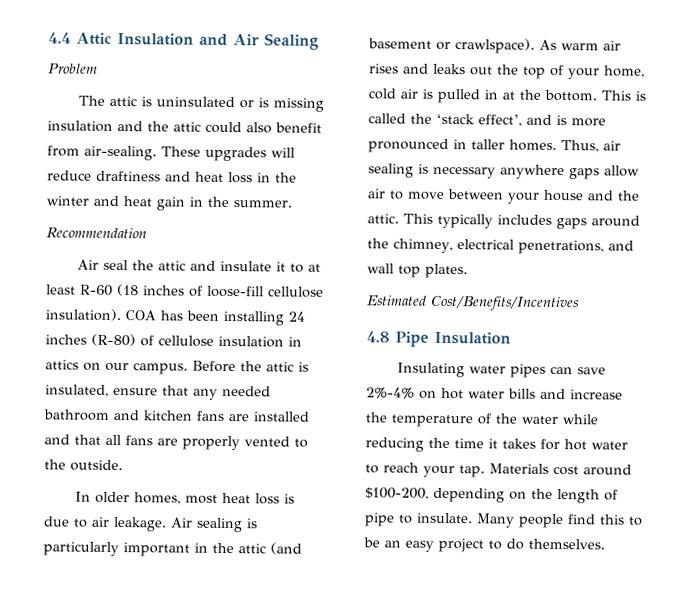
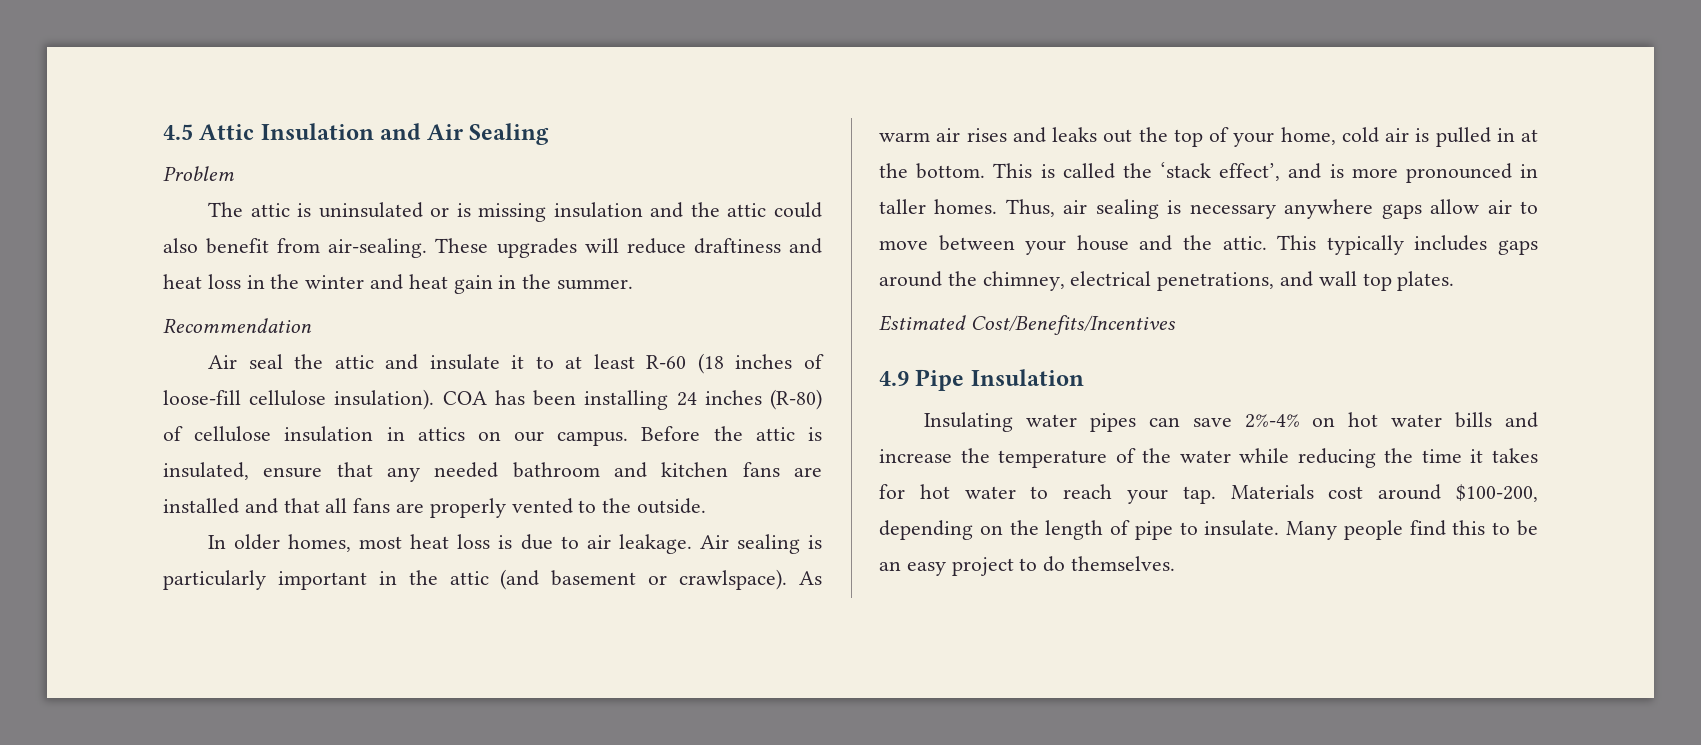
[48,32,71,44] 4.4 -> [163,124,193,140] 4.5
[366,331,390,343] 4.8 -> [879,371,909,386] 4.9

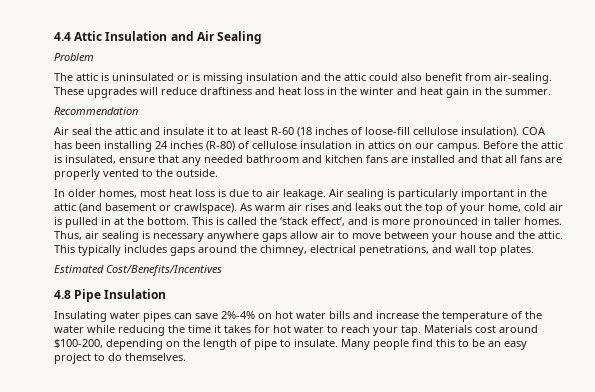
[163,124,193,140] 4.5 -> [54,32,71,41] 4.4
[879,371,909,386] 4.9 -> [54,290,71,299] 4.8

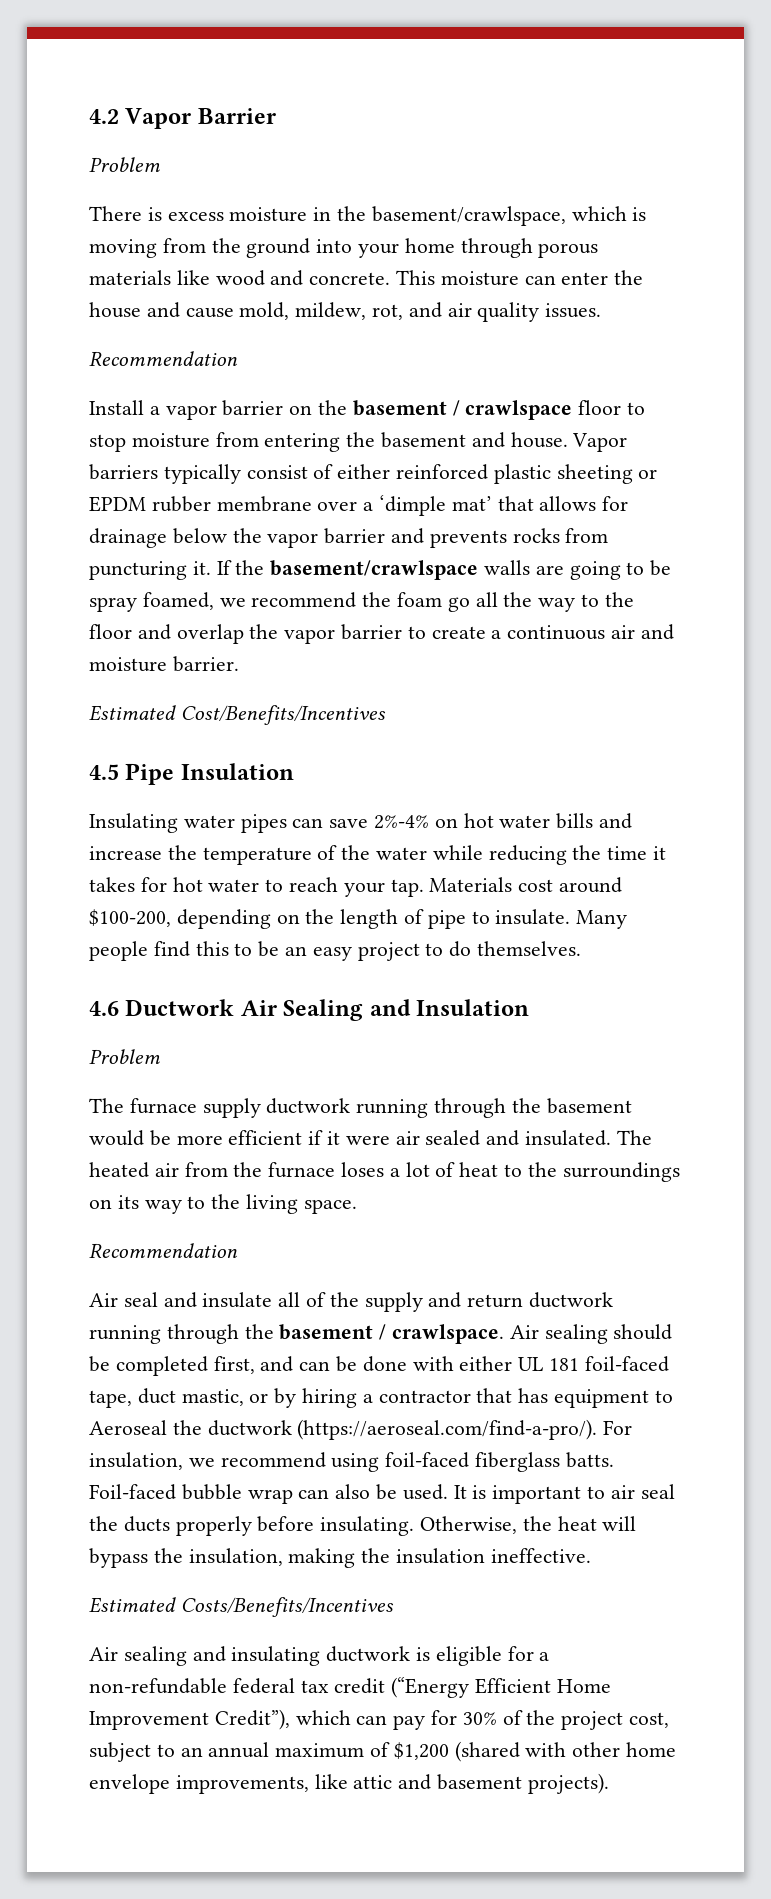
[54,31,263,44] [54,53,94,61] [54,73,552,84] [54,87,551,98] [54,107,138,115] [54,127,546,137] [54,141,563,152] [54,155,562,166] [54,169,218,180] [54,189,547,200] [54,203,563,214] [54,217,562,228] [54,231,563,242] [54,245,534,256] 4.4 Attic Insulation and Air Sealing // Problem // The attic is uninsulated or is missing insulation and the attic could also benefit from air-sealing. These upgrades will reduce draftiness and heat loss in the winter and heat gain in the summer. // Recommendation // Air seal the attic and insulate it to at least R-60 (18 inches of loose-fill cellulose insulation). COA has been installing 24 inches (R-80) of cellulose insulation in attics on our campus. Before the attic is insulated, ensure that any needed bathroom and kitchen fans are installed and that all fans are properly vented to the outside. // In older homes, most heat loss is due to air leakage. Air sealing is particularly important in the attic (and basement or crawlspace). As warm air rises and leaks out the top of your home, cold air is pulled in at the bottom. This is called the ‘stack effect’, and is more pronounced in taller homes. Thus, air sealing is necessary anywhere gaps allow air to move between your house and the attic. This typically includes gaps around the chimney, electrical penetrations, and wall top plates. -> [89,108,276,129] [89,157,160,172] [89,206,647,226] [89,238,599,258] [89,270,644,286] [89,302,602,322] [89,351,238,366] [89,400,646,420] [89,432,628,452] [89,464,658,484] [89,495,629,516] [89,528,609,548] [89,560,672,580] [89,592,634,612] [89,624,674,644] [89,656,239,672] 4.2 Vapor Barrier // Problem // There is excess moisture in the basement/crawlspace, which is moving from the ground into your home through porous materials like wood and concrete. This moisture can enter the house and cause mold, mildew, rot, and air quality issues. // Recommendation // Install a vapor barrier on the basement / crawlspace floor to stop moisture from entering the basement and house. Vapor barriers typically consist of either reinforced plastic sheeting or EPDM rubber membrane over a ‘dimple mat’ that allows for drainage below the vapor barrier and prevents rocks from puncturing it. If the basement/crawlspace walls are going to be spray foamed, we recommend the foam go all the way to the floor and overlap the vapor barrier to create a continuous air and moisture barrier.
[54,290,71,299] 4.8 -> [89,764,119,780] 4.5
(186, 357) none -> [89,999,530,1021] [89,1049,160,1064] [89,1098,632,1118] [89,1130,652,1146] [89,1162,680,1182] [89,1194,357,1214] [89,1243,238,1258] [89,1292,614,1312] [89,1324,673,1344] [89,1356,669,1376] [89,1388,673,1408] [89,1419,633,1440] [89,1452,614,1472] [89,1484,675,1504] [89,1516,637,1536] [89,1548,591,1568] [89,1597,394,1617] [89,1646,550,1666] [89,1677,611,1698] [89,1709,670,1730] [89,1741,677,1762] [89,1773,609,1794] // 4.6 Ductwork Air Sealing and Insulation // Problem // The furnace supply ductwork running through the basement would be more efficient if it were air sealed and insulated. The heated air from the furnace loses a lot of heat to the surroundings on its way to the living space. // Recommendation // Air seal and insulate all of the supply and return ductwork running through the basement / crawlspace. Air sealing should be completed first, and can be done with either UL 181 foil-faced tape, duct mastic, or by hiring a contractor that has equipment to Aeroseal the ductwork (https://aeroseal.com/find-a-pro/). For insulation, we recommend using foil-faced fiberglass batts. Foil-faced bubble wrap can also be used. It is important to air seal the ducts properly before insulating. Otherwise, the heat will bypass the insulation, making the insulation ineffective. // Estimated Costs/Benefits/Incentives // Air sealing and insulating ductwork is eligible for a non-refundable federal tax credit (“Energy Efficient Home Improvement Credit”), which can pay for 30% of the project cost, subject to an annual maximum of $1,200 (shared with other home envelope improvements, like attic and basement projects).

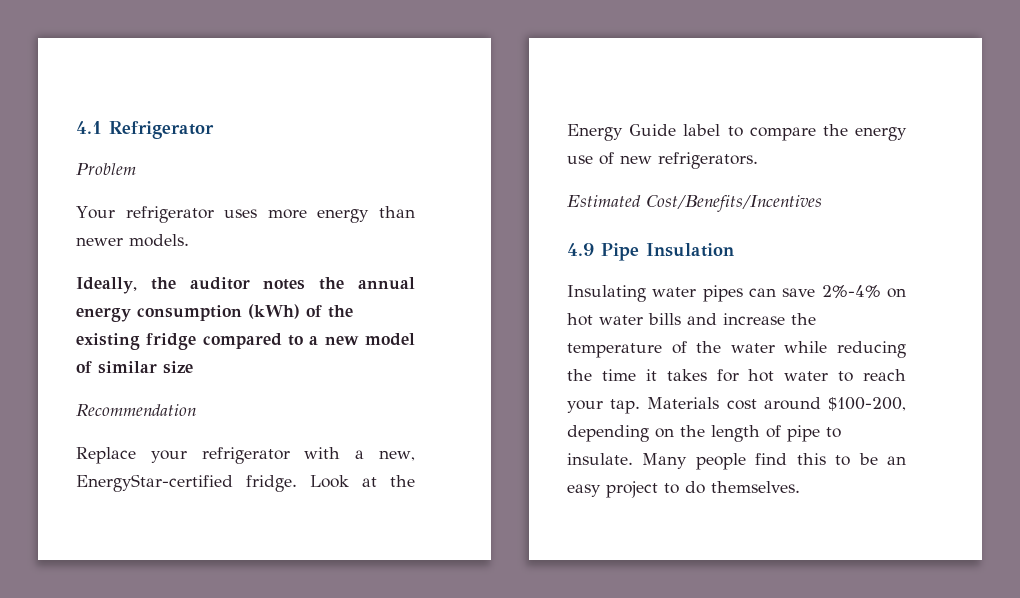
[89,108,276,129] [89,157,160,172] [89,206,647,226] [89,238,599,258] [89,270,644,286] [89,302,602,322] [89,351,238,366] [89,400,646,420] [89,432,628,452] [89,464,658,484] [89,495,629,516] [89,528,609,548] [89,560,672,580] [89,592,634,612] [89,624,674,644] [89,656,239,672] 4.2 Vapor Barrier // Problem // There is excess moisture in the basement/crawlspace, which is moving from the ground into your home through porous materials like wood and concrete. This moisture can enter the house and cause mold, mildew, rot, and air quality issues. // Recommendation // Install a vapor barrier on the basement / crawlspace floor to stop moisture from entering the basement and house. Vapor barriers typically consist of either reinforced plastic sheeting or EPDM rubber membrane over a ‘dimple mat’ that allows for drainage below the vapor barrier and prevents rocks from puncturing it. If the basement/crawlspace walls are going to be spray foamed, we recommend the foam go all the way to the floor and overlap the vapor barrier to create a continuous air and moisture barrier. -> [76,121,214,139] [76,163,136,175] [76,206,415,223] [76,234,189,247] [76,277,415,294] [76,304,353,322] [76,333,415,350] [76,361,193,374] [76,404,196,417] [76,447,416,464] [76,474,415,492] [567,124,907,141] [567,152,758,169] 4.1 Refrigerator // Problem // Your refrigerator uses more energy than newer models. // Ideally, the auditor notes the annual energy consumption (kWh) of the existing fridge compared to a new model of similar size // Recommendation // Replace your refrigerator with a new, EnergyStar-certified fridge. Look at the Energy Guide label to compare the energy use of new refrigerators.
[89,764,119,780] 4.5 -> [567,243,594,256] 4.9
[89,999,530,1021] [89,1049,160,1064] [89,1098,632,1118] [89,1130,652,1146] [89,1162,680,1182] [89,1194,357,1214] [89,1243,238,1258] [89,1292,614,1312] [89,1324,673,1344] [89,1356,669,1376] [89,1388,673,1408] [89,1419,633,1440] [89,1452,614,1472] [89,1484,675,1504] [89,1516,637,1536] [89,1548,591,1568] [89,1597,394,1617] [89,1646,550,1666] [89,1677,611,1698] [89,1709,670,1730] [89,1741,677,1762] [89,1773,609,1794] // 4.6 Ductwork Air Sealing and Insulation // Problem // The furnace supply ductwork running through the basement would be more efficient if it were air sealed and insulated. The heated air from the furnace loses a lot of heat to the surroundings on its way to the living space. // Recommendation // Air seal and insulate all of the supply and return ductwork running through the basement / crawlspace. Air sealing should be completed first, and can be done with either UL 181 foil-faced tape, duct mastic, or by hiring a contractor that has equipment to Aeroseal the ductwork (https://aeroseal.com/find-a-pro/). For insulation, we recommend using foil-faced fiberglass batts. Foil-faced bubble wrap can also be used. It is important to air seal the ducts properly before insulating. Otherwise, the heat will bypass the insulation, making the insulation ineffective. // Estimated Costs/Benefits/Incentives // Air sealing and insulating ductwork is eligible for a non-refundable federal tax credit (“Energy Efficient Home Improvement Credit”), which can pay for 30% of the project cost, subject to an annual maximum of $1,200 (shared with other home envelope improvements, like attic and basement projects). -> (800, 487) none

